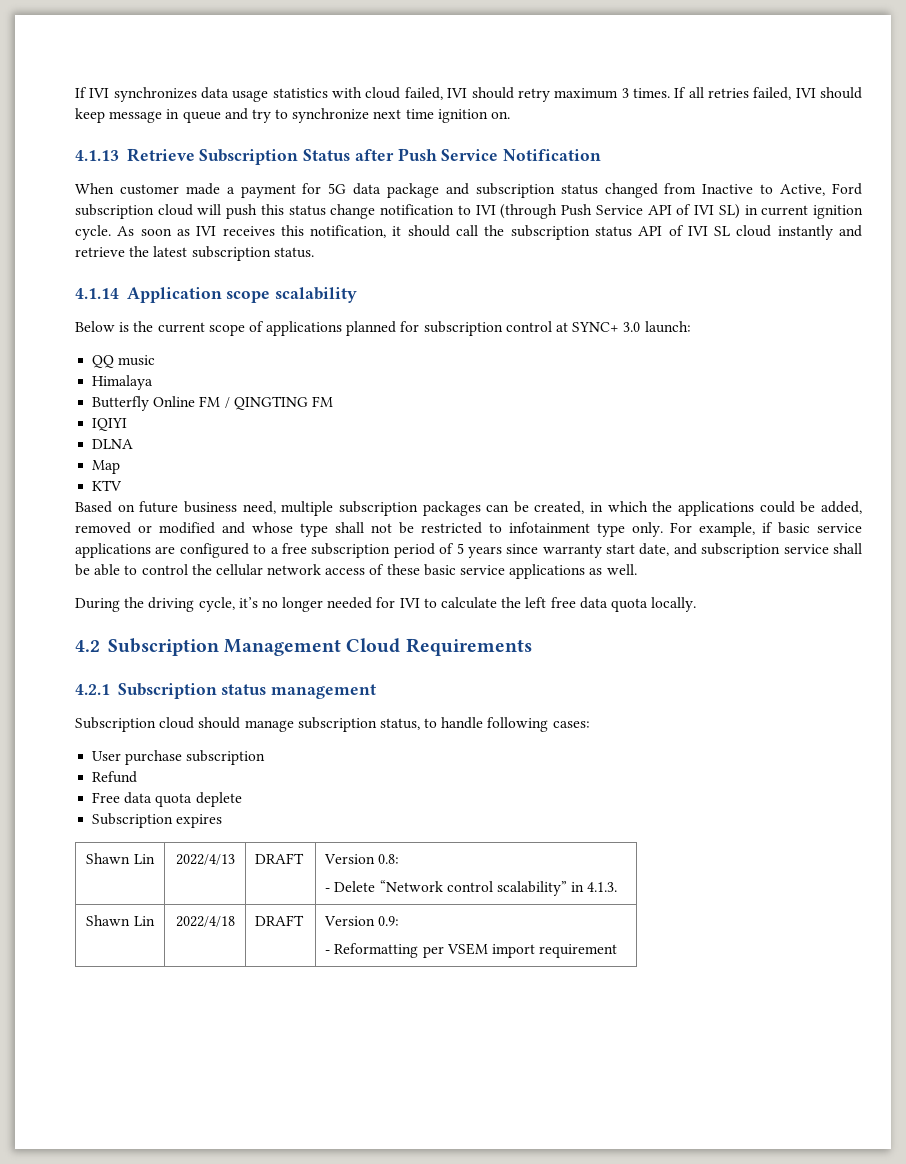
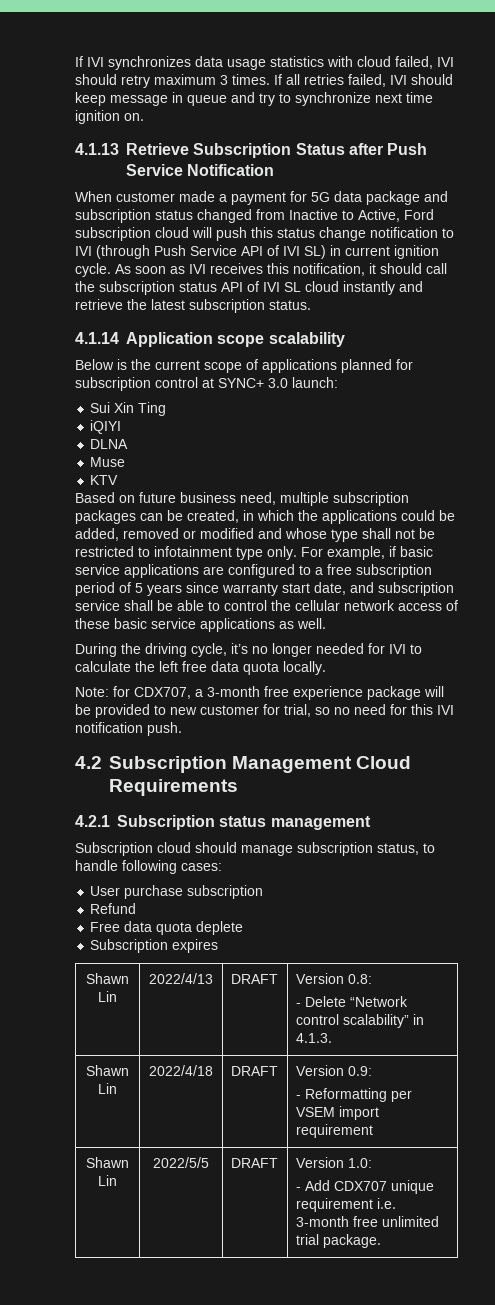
[92,355,156,368] [92,375,154,390] [92,396,333,411] [92,418,128,431] QQ music // Himalaya // Butterfly Online FM / QINGTING FM // IQIYI -> [90,402,167,416] [90,420,122,434] Sui Xin Ting // iQIYI
[92,460,121,474] Map -> [90,457,126,467] Muse
(697, 604) none -> [75,686,444,700] [75,704,454,718] [75,722,182,736] // Note: for CDX707, a 3-month free experience package will be provided to new customer for trial, so no need for this IVI notification push.
(618, 951) none -> [86,1157,129,1168] [98,1175,117,1186] [153,1157,209,1168] [230,1158,278,1168] [295,1157,372,1168] [295,1180,434,1194] [295,1198,396,1212] [295,1216,439,1227] [295,1234,381,1248] // Shawn Lin | 2022/5/5 | DRAFT | Version 1.0: // - Add CDX707 unique requirement i.e. 3-month free unlimited trial package.

